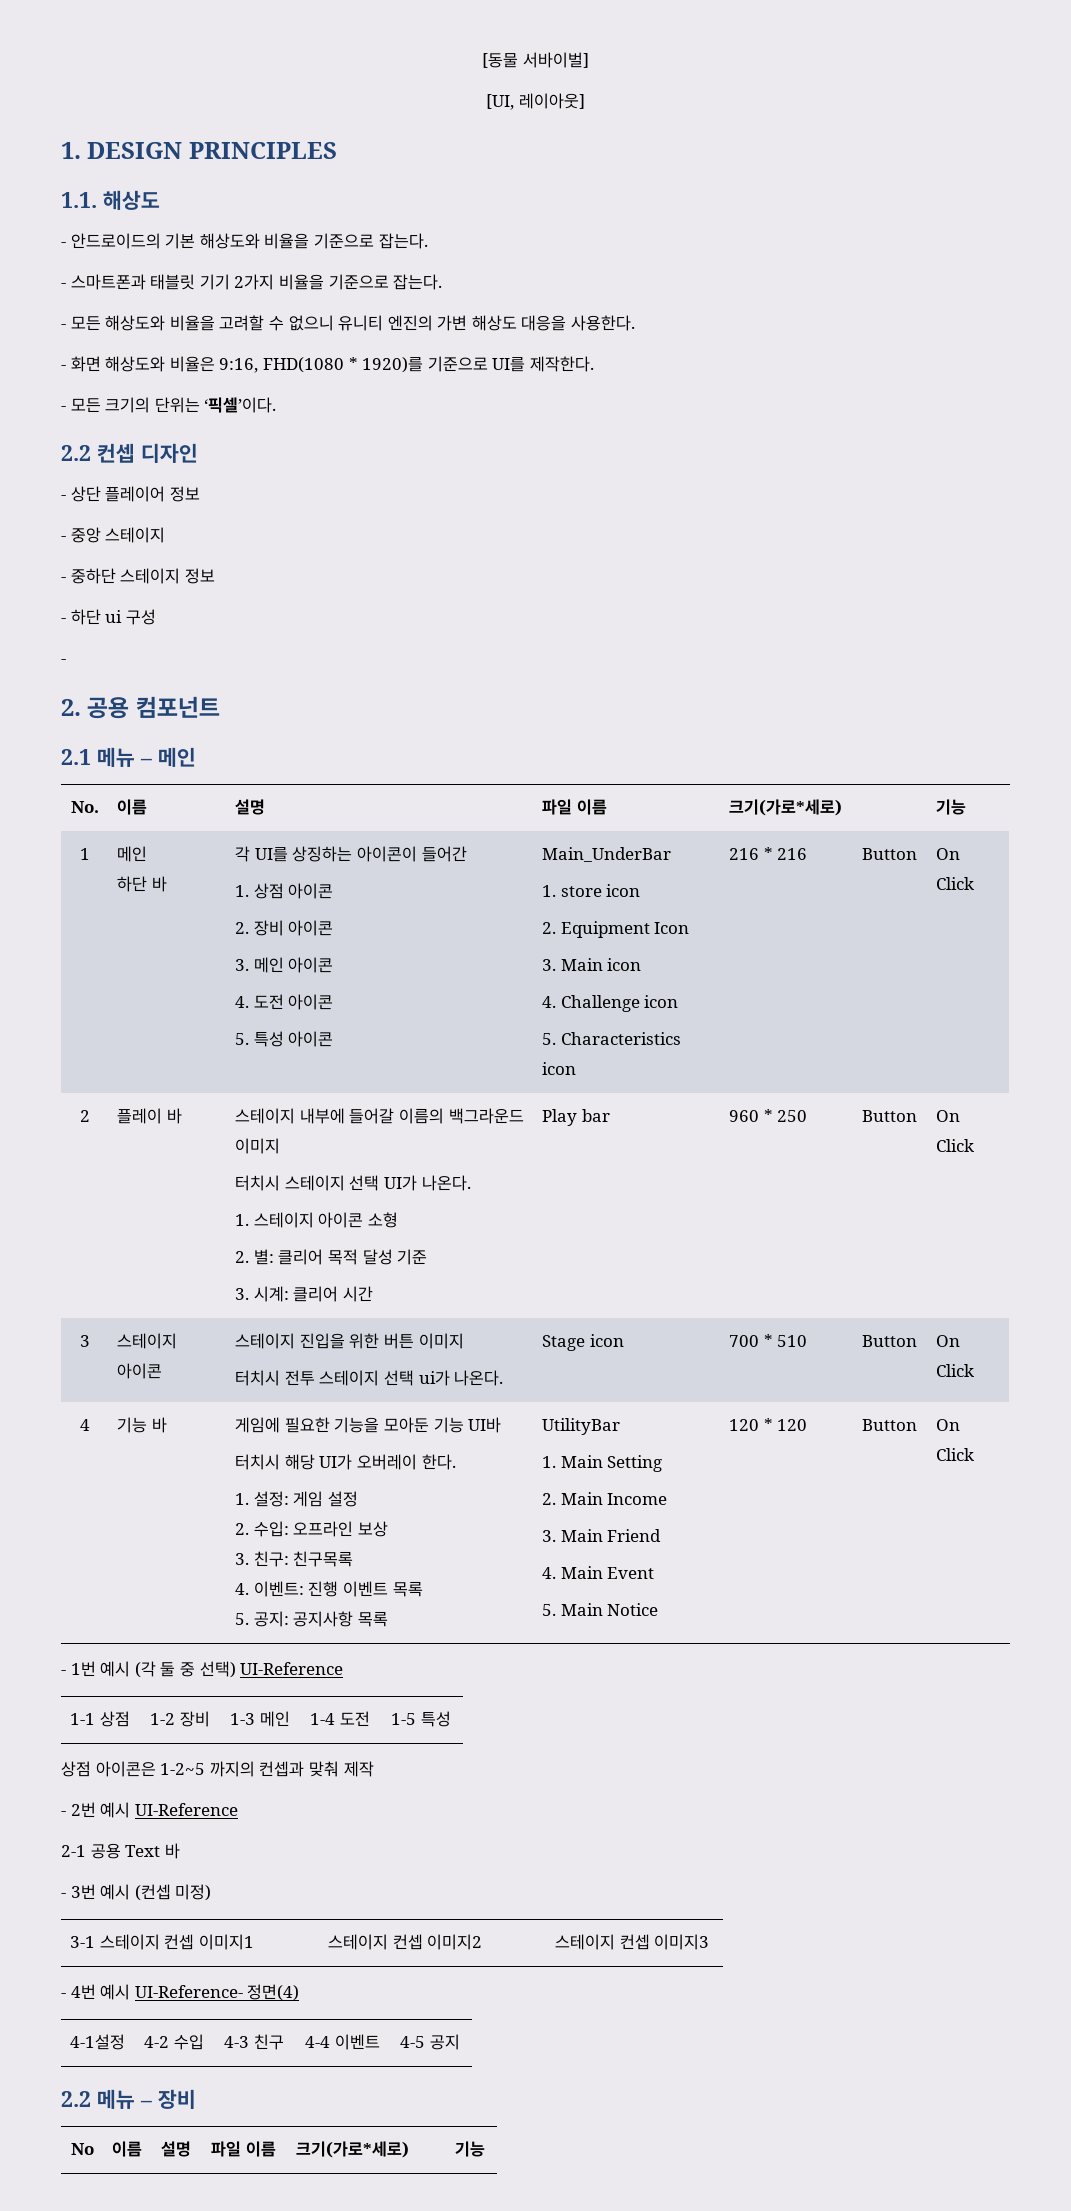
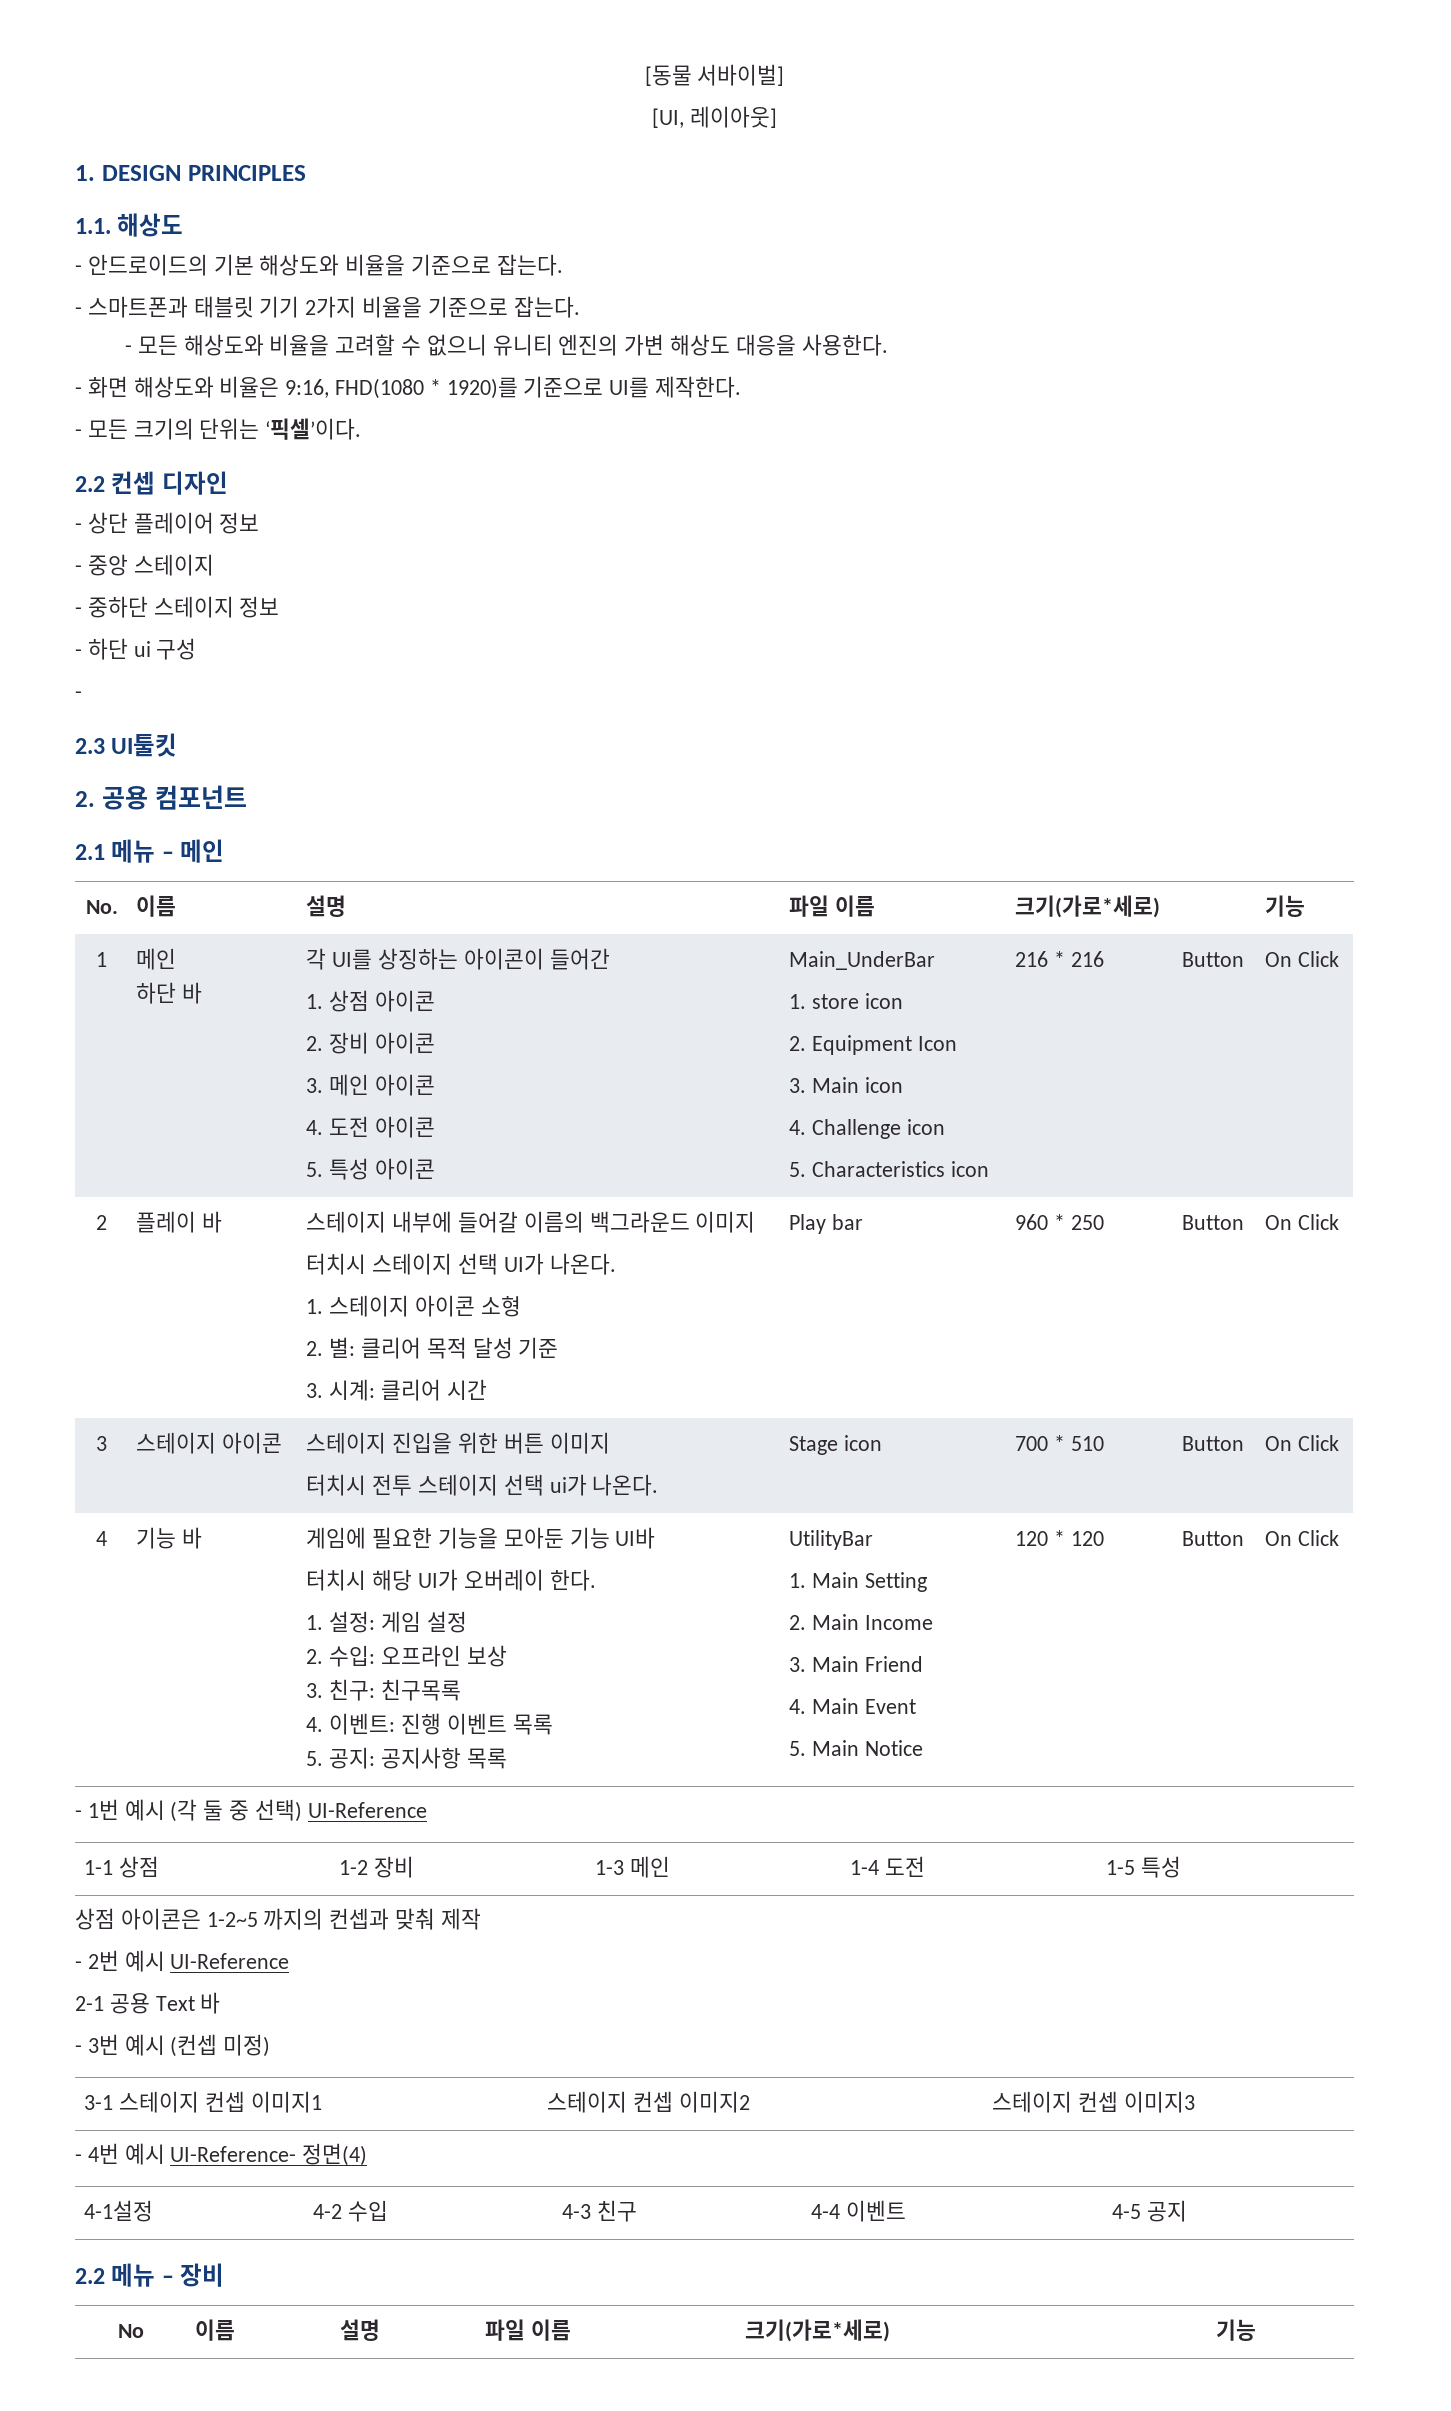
(66, 661) none -> [75,733,178,757] // 2.3 UI툴킷

